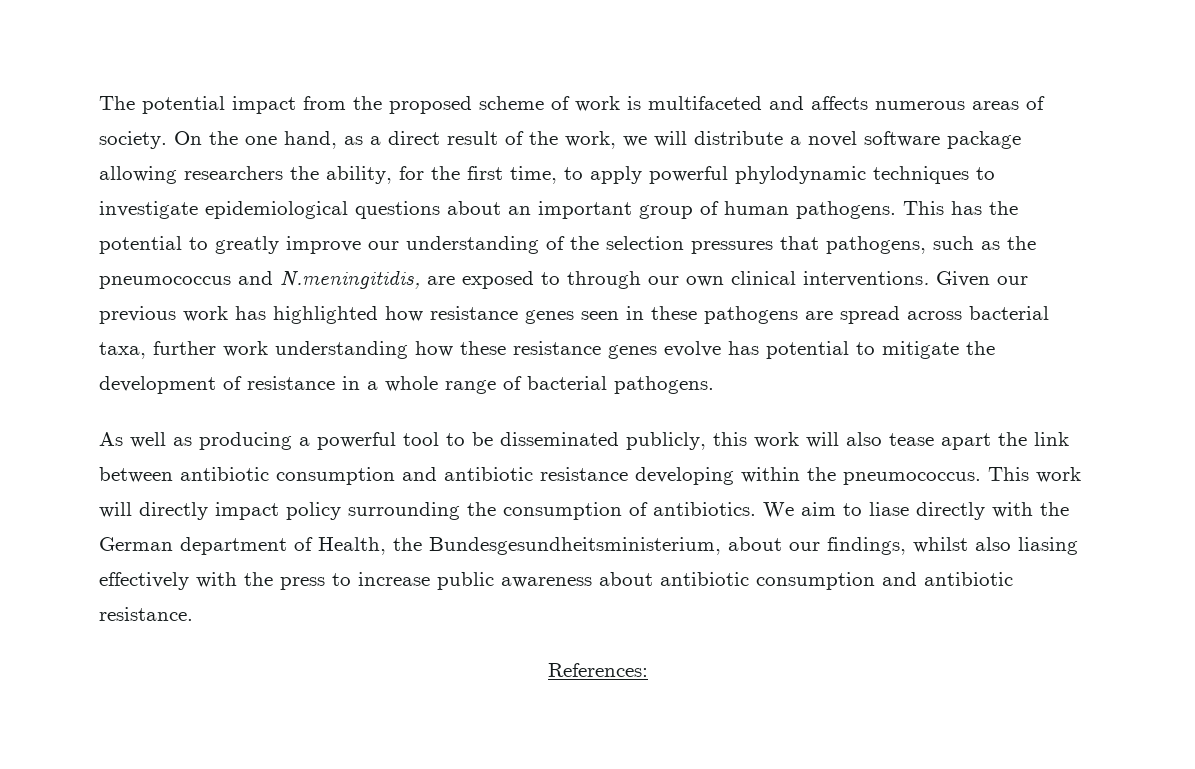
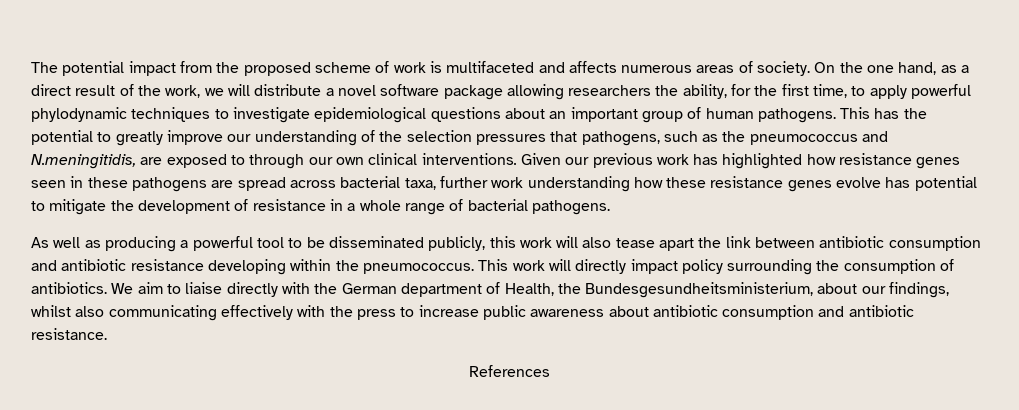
[869,502,909,516] liase -> [185,282,223,294] liaise
[1018,537,1078,555] liasing -> [108,305,217,321] communicating
[547,663,648,677] References: -> [469,365,550,377] References

